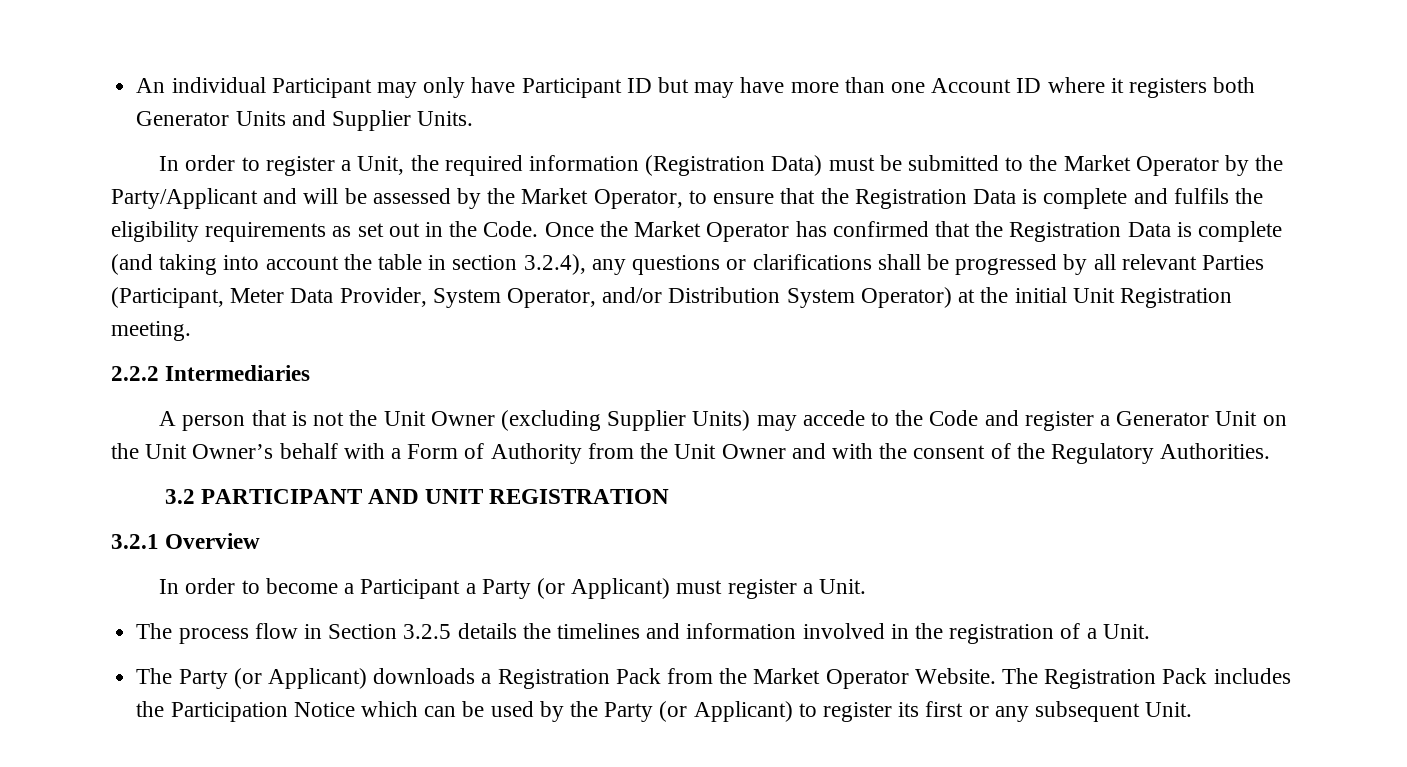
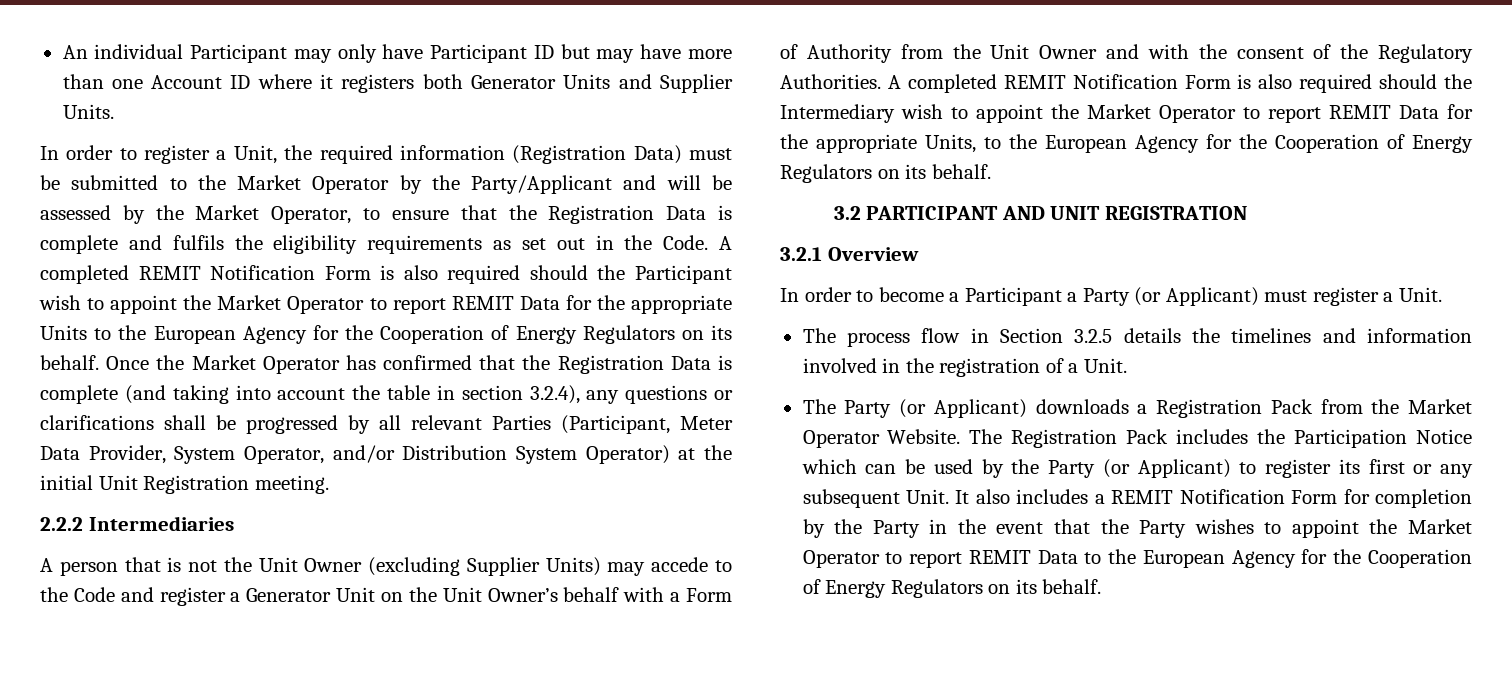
(539, 229) none -> [719,236,733,250] [40,265,732,284] [39,295,733,314] [40,325,732,344] [40,355,99,370] A completed REMIT Notification Form is also required should the Participant wish to appoint the Market Operator to report REMIT Data for the appropriate Units to the European Agency for the Cooperation of Energy Regulators on its behalf.
(1271, 451) none -> [887,74,1472,93] [780,104,1473,123] [780,134,1473,153] [780,164,991,183] A completed REMIT Notification Form is also required should the Intermediary wish to appoint the Market Operator to report REMIT Data for the appropriate Units, to the European Agency for the Cooperation of Energy Regulators on its behalf.
(1193, 709) none -> [955,489,1472,508] [802,519,1472,538] [802,549,1472,568] [802,579,1102,598] It also includes a REMIT Notification Form for completion by the Party in the event that the Party wishes to appoint the Market Operator to report REMIT Data to the European Agency for the Cooperation of Energy Regulators on its behalf.

